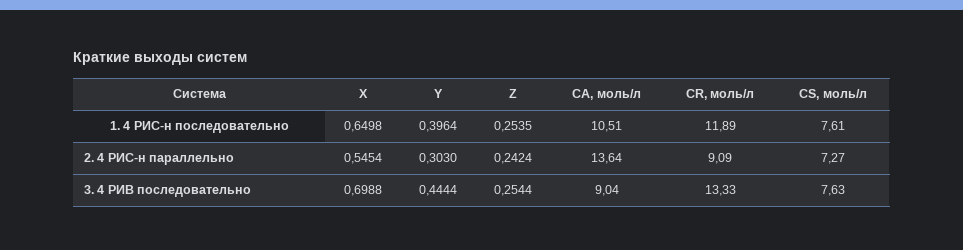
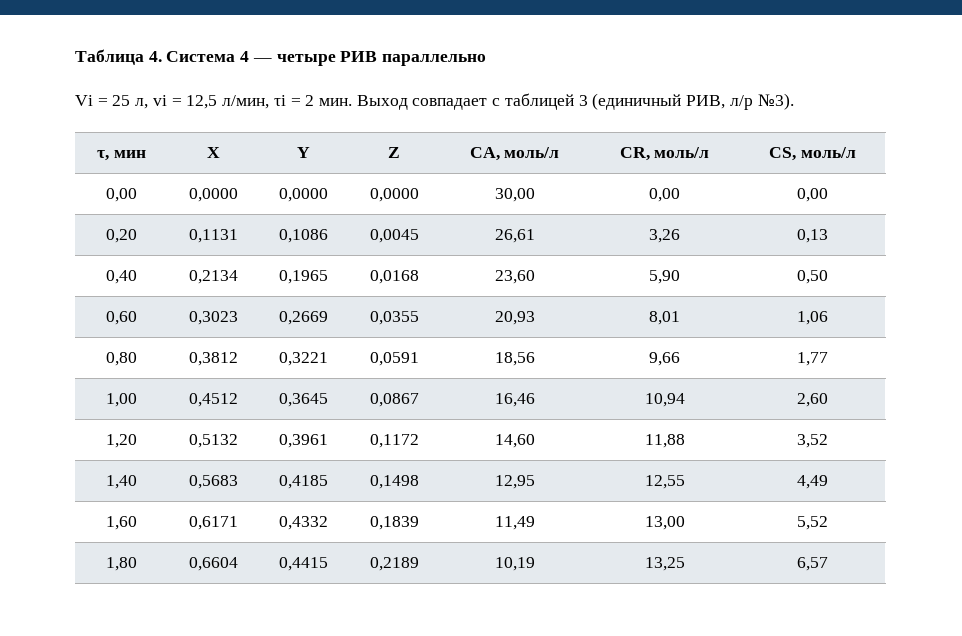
[73,52,247,65] [173,89,227,98] Краткие выходы систем // Система -> [75,49,487,66] [75,93,794,110] [97,150,146,161] Таблица 4. Система 4 — четыре РИВ параллельно // Vi = 25 л, vi = 12,5 л/мин, τi = 2 мин. Выход совпадает с таблицей 3 (единичный РИВ, л/р №3). // τ, мин
[109,121,290,133] [344,121,382,132] [419,121,457,132] [493,121,532,132] [591,121,622,132] [704,121,736,132] [821,121,845,132] [83,153,234,165] [344,153,382,164] [419,153,457,164] [493,153,532,164] [591,153,622,164] [708,153,732,164] [821,153,845,164] [83,185,251,197] [344,185,382,196] [419,185,457,196] [493,185,532,196] [594,185,619,196] [704,185,736,196] [821,185,845,196] 1. 4 РИС-н последовательно | 0,6498 | 0,3964 | 0,2535 | 10,51 | 11,89 | 7,61 // 2. 4 РИС-н параллельно | 0,5454 | 0,3030 | 0,2424 | 13,64 | 9,09 | 7,27 // 3. 4 РИВ последовательно | 0,6988 | 0,4444 | 0,2544 | 9,04 | 13,33 | 7,63 -> [106,188,137,202] [188,188,238,202] [279,188,328,202] [369,188,419,202] [494,188,535,202] [649,188,680,202] [797,188,828,202] [106,229,137,243] [188,229,238,243] [279,229,328,243] [369,229,419,243] [494,229,535,243] [649,229,680,243] [797,229,828,243] [106,270,137,284] [188,270,238,284] [279,270,328,284] [369,270,419,284] [494,270,535,284] [649,270,680,284] [797,270,828,284] [106,311,137,325] [188,311,238,325] [279,311,328,325] [369,311,419,325] [494,311,535,325] [649,311,680,325] [797,311,828,325] [106,352,137,366] [188,352,238,366] [279,352,328,366] [369,352,419,366] [494,352,535,366] [649,352,680,366] [797,352,828,366] [106,393,137,407] [188,393,238,407] [279,393,328,407] [369,393,419,407] [494,393,535,407] [644,393,685,407] [797,393,828,407] [106,434,137,448] [188,434,238,448] [279,434,328,448] [369,434,419,448] [494,434,535,448] [644,434,685,448] [797,434,828,448] [106,475,137,489] [188,475,238,489] [279,475,328,489] [369,475,419,489] [494,475,535,489] [644,475,685,489] [797,475,828,489] [106,516,137,530] [188,516,238,530] [279,516,328,530] [369,516,419,530] [494,516,535,530] [644,516,685,530] [797,516,828,530] [106,557,137,571] [188,557,238,571] [279,557,328,571] [369,557,419,571] [494,557,535,571] [644,557,685,571] [797,557,828,571] 0,00 | 0,0000 | 0,0000 | 0,0000 | 30,00 | 0,00 | 0,00 // 0,20 | 0,1131 | 0,1086 | 0,0045 | 26,61 | 3,26 | 0,13 // 0,40 | 0,2134 | 0,1965 | 0,0168 | 23,60 | 5,90 | 0,50 // 0,60 | 0,3023 | 0,2669 | 0,0355 | 20,93 | 8,01 | 1,06 // 0,80 | 0,3812 | 0,3221 | 0,0591 | 18,56 | 9,66 | 1,77 // 1,00 | 0,4512 | 0,3645 | 0,0867 | 16,46 | 10,94 | 2,60 // 1,20 | 0,5132 | 0,3961 | 0,1172 | 14,60 | 11,88 | 3,52 // 1,40 | 0,5683 | 0,4185 | 0,1498 | 12,95 | 12,55 | 4,49 // 1,60 | 0,6171 | 0,4332 | 0,1839 | 11,49 | 13,00 | 5,52 // 1,80 | 0,6604 | 0,4415 | 0,2189 | 10,19 | 13,25 | 6,57

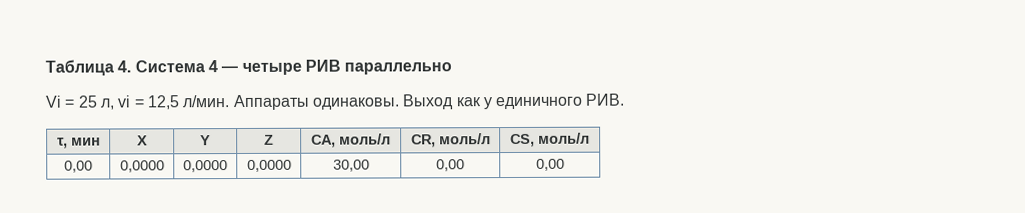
[222,93,794,110] л/мин, τi = 2 мин. Выход совпадает с таблицей 3 (единичный РИВ, л/р №3). -> [182,93,625,111] л/мин. Аппараты одинаковы. Выход как у единичного РИВ.
[106,229,137,243] [188,229,238,243] [279,229,328,243] [369,229,419,243] [494,229,535,243] [649,229,680,243] [797,229,828,243] [106,270,137,284] [188,270,238,284] [279,270,328,284] [369,270,419,284] [494,270,535,284] [649,270,680,284] [797,270,828,284] [106,311,137,325] [188,311,238,325] [279,311,328,325] [369,311,419,325] [494,311,535,325] [649,311,680,325] [797,311,828,325] [106,352,137,366] [188,352,238,366] [279,352,328,366] [369,352,419,366] [494,352,535,366] [649,352,680,366] [797,352,828,366] [106,393,137,407] [188,393,238,407] [279,393,328,407] [369,393,419,407] [494,393,535,407] [644,393,685,407] [797,393,828,407] [106,434,137,448] [188,434,238,448] [279,434,328,448] [369,434,419,448] [494,434,535,448] [644,434,685,448] [797,434,828,448] [106,475,137,489] [188,475,238,489] [279,475,328,489] [369,475,419,489] [494,475,535,489] [644,475,685,489] [797,475,828,489] [106,516,137,530] [188,516,238,530] [279,516,328,530] [369,516,419,530] [494,516,535,530] [644,516,685,530] [797,516,828,530] [106,557,137,571] [188,557,238,571] [279,557,328,571] [369,557,419,571] [494,557,535,571] [644,557,685,571] [797,557,828,571] // 0,20 | 0,1131 | 0,1086 | 0,0045 | 26,61 | 3,26 | 0,13 // 0,40 | 0,2134 | 0,1965 | 0,0168 | 23,60 | 5,90 | 0,50 // 0,60 | 0,3023 | 0,2669 | 0,0355 | 20,93 | 8,01 | 1,06 // 0,80 | 0,3812 | 0,3221 | 0,0591 | 18,56 | 9,66 | 1,77 // 1,00 | 0,4512 | 0,3645 | 0,0867 | 16,46 | 10,94 | 2,60 // 1,20 | 0,5132 | 0,3961 | 0,1172 | 14,60 | 11,88 | 3,52 // 1,40 | 0,5683 | 0,4185 | 0,1498 | 12,95 | 12,55 | 4,49 // 1,60 | 0,6171 | 0,4332 | 0,1839 | 11,49 | 13,00 | 5,52 // 1,80 | 0,6604 | 0,4415 | 0,2189 | 10,19 | 13,25 | 6,57 -> (565, 164) none

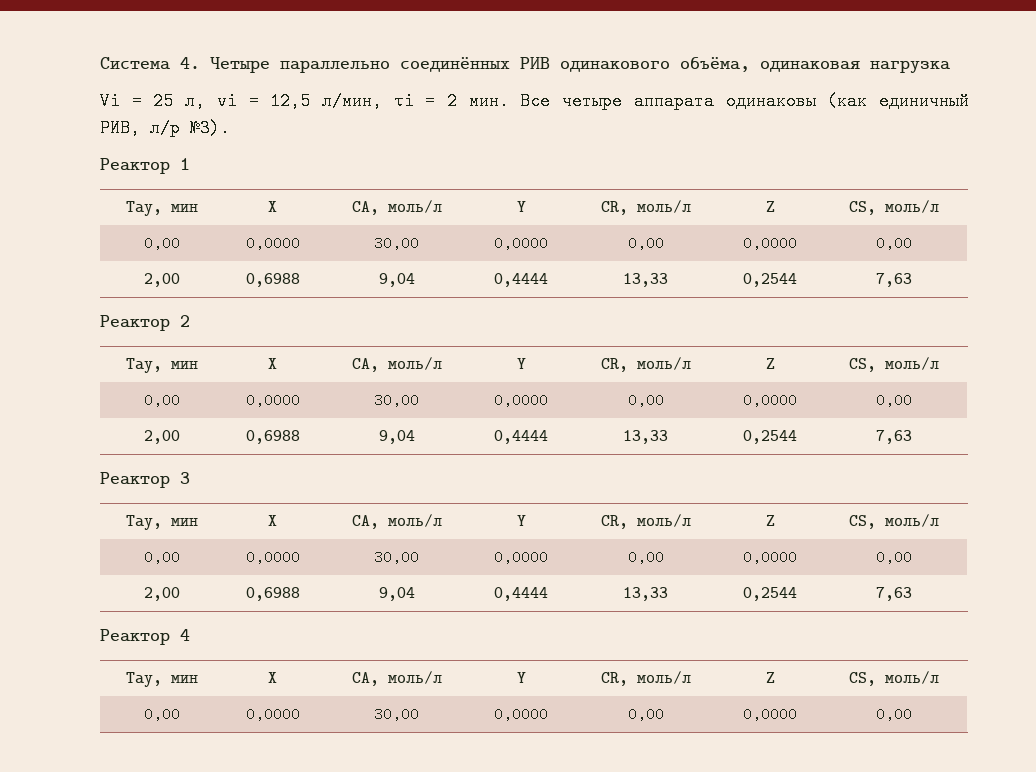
[45,59,453,76] Таблица 4. Система 4 — четыре РИВ параллельно -> [100,57,950,73] Система 4. Четыре параллельно соединённых РИВ одинакового объёма, одинаковая нагрузка
[182,93,625,111] [56,137,101,149] [136,135,148,146] [200,135,211,146] [264,134,274,145] [311,133,391,148] [410,133,491,148] [510,132,590,148] [64,160,93,173] [119,160,165,173] [183,160,228,173] [246,159,292,172] [332,159,370,172] [436,159,465,172] [535,158,565,171] л/мин. Аппараты одинаковы. Выход как у единичного РИВ. // τ, мин | X | Y | Z | CA, моль/л | CR, моль/л | CS, моль/л // 0,00 | 0,0000 | 0,0000 | 0,0000 | 30,00 | 0,00 | 0,00 -> [321,91,970,110] [100,119,230,137] [100,158,190,174] [125,201,198,216] [268,201,277,212] [351,200,442,215] [516,201,526,212] [600,200,691,215] [765,201,775,212] [849,200,939,215] [143,236,180,250] [245,236,300,250] [373,236,419,250] [494,236,548,250] [627,236,664,250] [743,236,797,250] [876,236,912,250] [143,273,180,287] [245,273,300,287] [378,273,415,287] [494,273,548,287] [623,273,668,287] [743,273,797,287] [876,273,912,287] [100,315,190,331] [125,358,198,373] [268,358,277,369] [351,357,442,372] [516,358,526,369] [600,357,691,372] [765,358,775,369] [849,357,939,372] [143,393,180,407] [245,393,300,407] [373,393,419,407] [494,393,548,407] [627,393,664,407] [743,393,797,407] [876,393,912,407] [143,430,180,444] [245,430,300,444] [378,430,415,444] [494,430,548,444] [623,430,668,444] [743,430,797,444] [876,430,912,444] [100,472,190,488] [125,515,198,530] [268,515,277,526] [351,514,442,529] [516,515,526,526] [600,514,691,529] [765,515,775,526] [849,514,939,529] [143,550,180,564] [245,550,300,564] [373,550,419,564] [494,550,548,564] [627,550,664,564] [743,550,797,564] [876,550,912,564] [143,587,180,601] [245,587,300,601] [378,587,415,601] [494,587,548,601] [623,587,668,601] [743,587,797,601] [876,587,912,601] [100,629,190,645] [125,672,198,687] [268,672,277,683] [351,671,442,686] [516,672,526,683] [600,671,691,686] [765,672,775,683] [849,671,939,686] [143,707,180,721] [245,707,300,721] [373,707,419,721] [494,707,548,721] [627,707,664,721] [743,707,797,721] [876,707,912,721] л/мин, τi = 2 мин. Все четыре аппарата одинаковы (как единичный РИВ, л/р №3). // Реактор 1 // Тау, мин | X | CA, моль/л | Y | CR, моль/л | Z | CS, моль/л // 0,00 | 0,0000 | 30,00 | 0,0000 | 0,00 | 0,0000 | 0,00 // 2,00 | 0,6988 | 9,04 | 0,4444 | 13,33 | 0,2544 | 7,63 // Реактор 2 // Тау, мин | X | CA, моль/л | Y | CR, моль/л | Z | CS, моль/л // 0,00 | 0,0000 | 30,00 | 0,0000 | 0,00 | 0,0000 | 0,00 // 2,00 | 0,6988 | 9,04 | 0,4444 | 13,33 | 0,2544 | 7,63 // Реактор 3 // Тау, мин | X | CA, моль/л | Y | CR, моль/л | Z | CS, моль/л // 0,00 | 0,0000 | 30,00 | 0,0000 | 0,00 | 0,0000 | 0,00 // 2,00 | 0,6988 | 9,04 | 0,4444 | 13,33 | 0,2544 | 7,63 // Реактор 4 // Тау, мин | X | CA, моль/л | Y | CR, моль/л | Z | CS, моль/л // 0,00 | 0,0000 | 30,00 | 0,0000 | 0,00 | 0,0000 | 0,00

